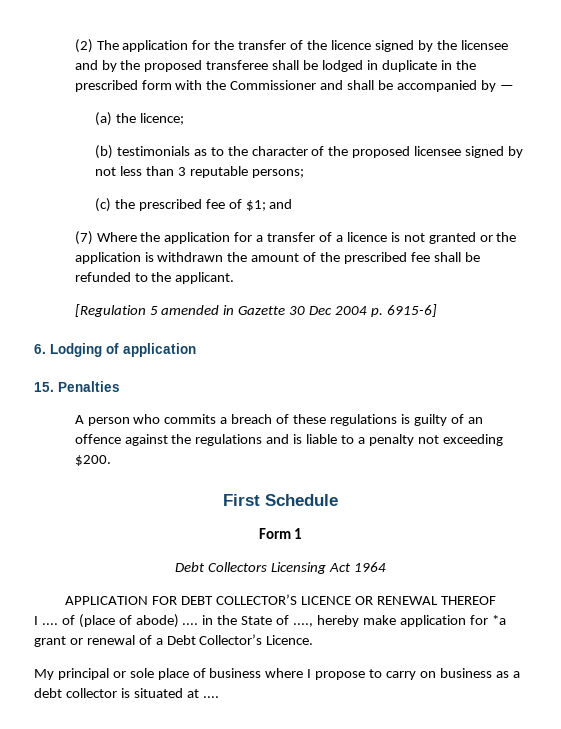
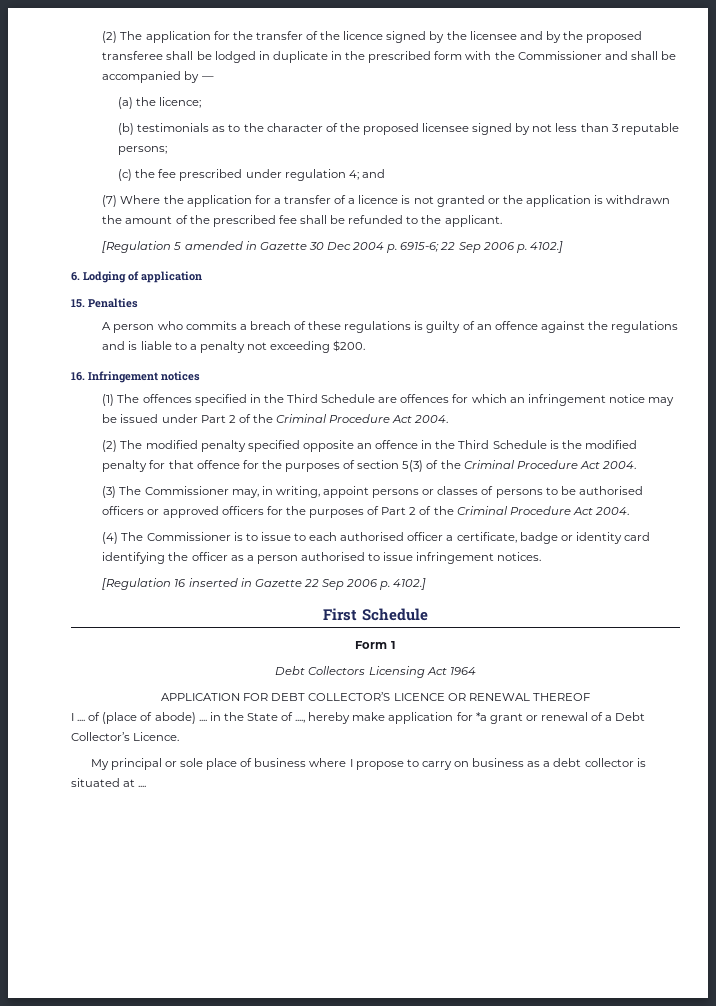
[138,199,266,211] prescribed fee of $1; -> [158,169,359,181] fee prescribed under regulation 4;
[386,304,437,317] 6915-6] -> [400,241,563,253] 6915-6; 22 Sep 2006 p. 4102.]
(111, 460) none -> [71,371,200,383] [102,394,674,406] [102,414,449,423] [102,440,637,452] [102,460,636,472] [102,486,643,498] [102,506,629,518] [102,532,650,544] [102,552,542,564] [102,578,427,590] // 16. Infringement notices // (1) The offences specified in the Third Schedule are offences for which an infringement notice may be issued under Part 2 of the Criminal Procedure Act 2004. // (2) The modified penalty specified opposite an offence in the Third Schedule is the modified penalty for that offence for the purposes of section 5(3) of the Criminal Procedure Act 2004. // (3) The Commissioner may, in writing, appoint persons or classes of persons to be authorised officers or approved officers for the purposes of Part 2 of the Criminal Procedure Act 2004. // (4) The Commissioner is to issue to each authorised officer a certificate, badge or identity card identifying the officer as a person authorised to issue infringement notices. // [Regulation 16 inserted in Gazette 22 Sep 2006 p. 4102.]

